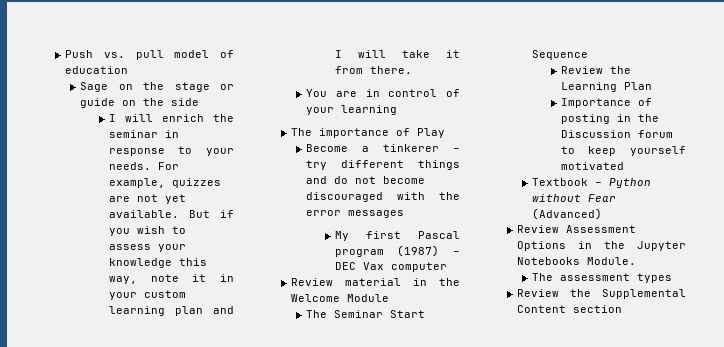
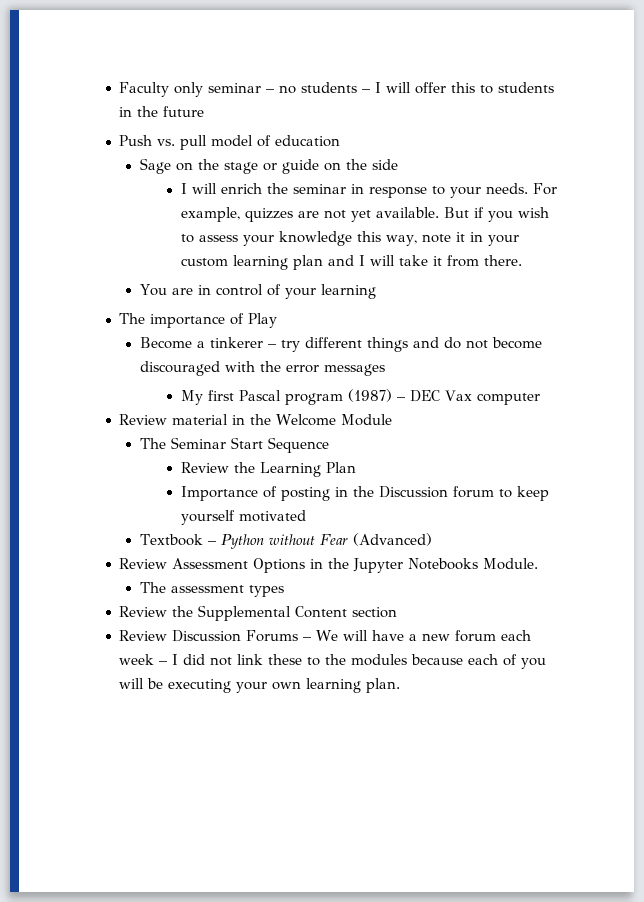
(65, 54) none -> [119,82,555,97] [119,106,205,117] Faculty only seminar – no students – I will offer this to students in the future //
(623, 309) none -> [119,630,532,642] [119,654,547,669] [119,678,401,693] // Review Discussion Forums – We will have a new forum each week – I did not link these to the modules because each of you will be executing your own learning plan.

